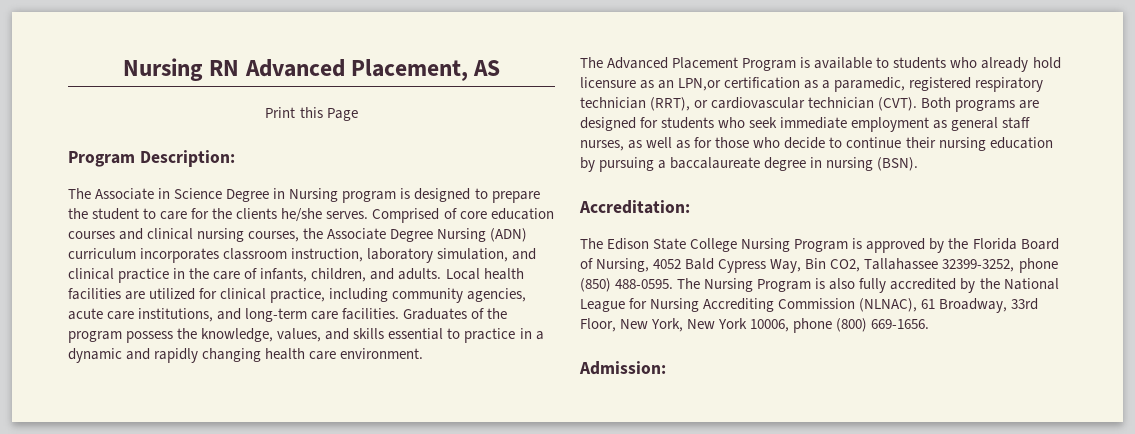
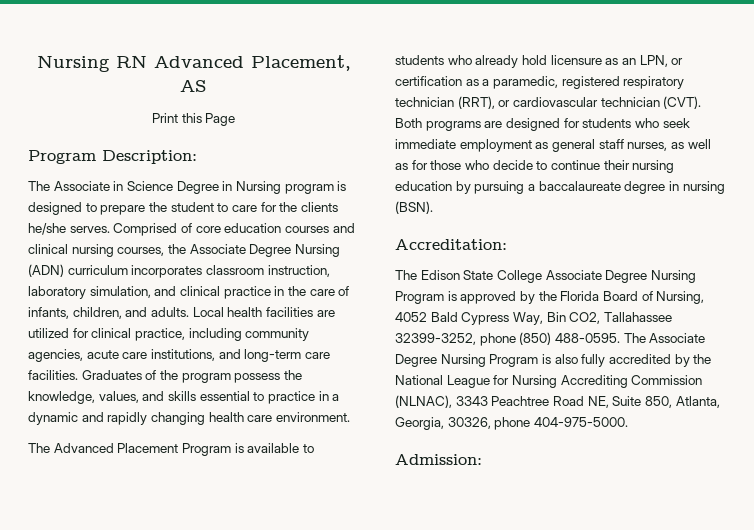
[678,78,722,91] LPN,or -> [639,55,684,67] LPN, or
(738, 245) none -> [545,270,648,283] Associate Degree
(701, 283) none -> [649,333,706,343] [395,354,437,367] Associate Degree
[921,298,1039,313] [580,318,930,333] 61 Broadway, 33rd Floor, New York, New York 10006, phone (800) 669-1656. -> [455,396,720,408] [395,417,628,430] 3343 Peachtree Road NE, Suite 850, Atlanta, Georgia, 30326, phone 404-975-5000.

